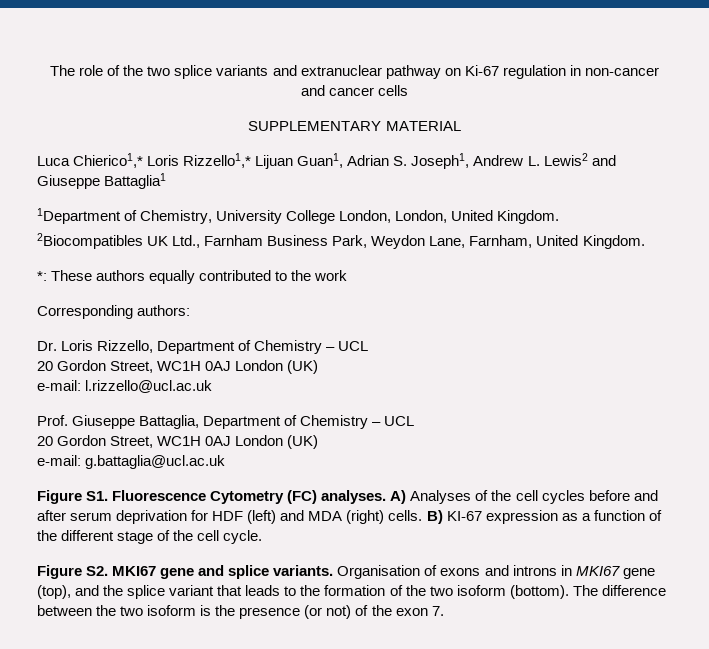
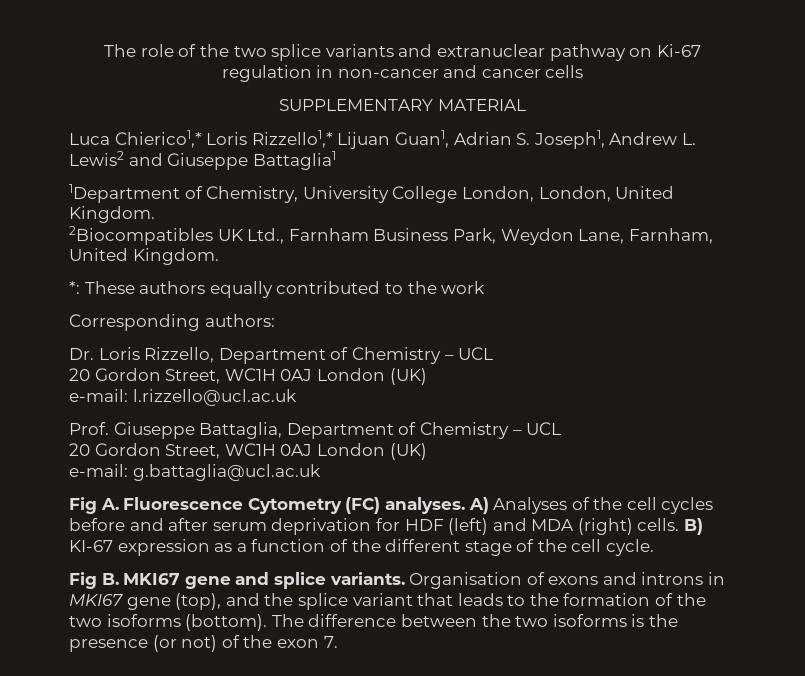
[37,490,109,504] Figure S1. -> [69,497,119,514] Fig A.
[37,565,109,579] Figure S2. -> [69,572,119,589] Fig B.
[456,585,506,596] isoform -> [106,614,181,627] isoforms
[147,605,197,616] isoform -> [552,614,627,627] isoforms

